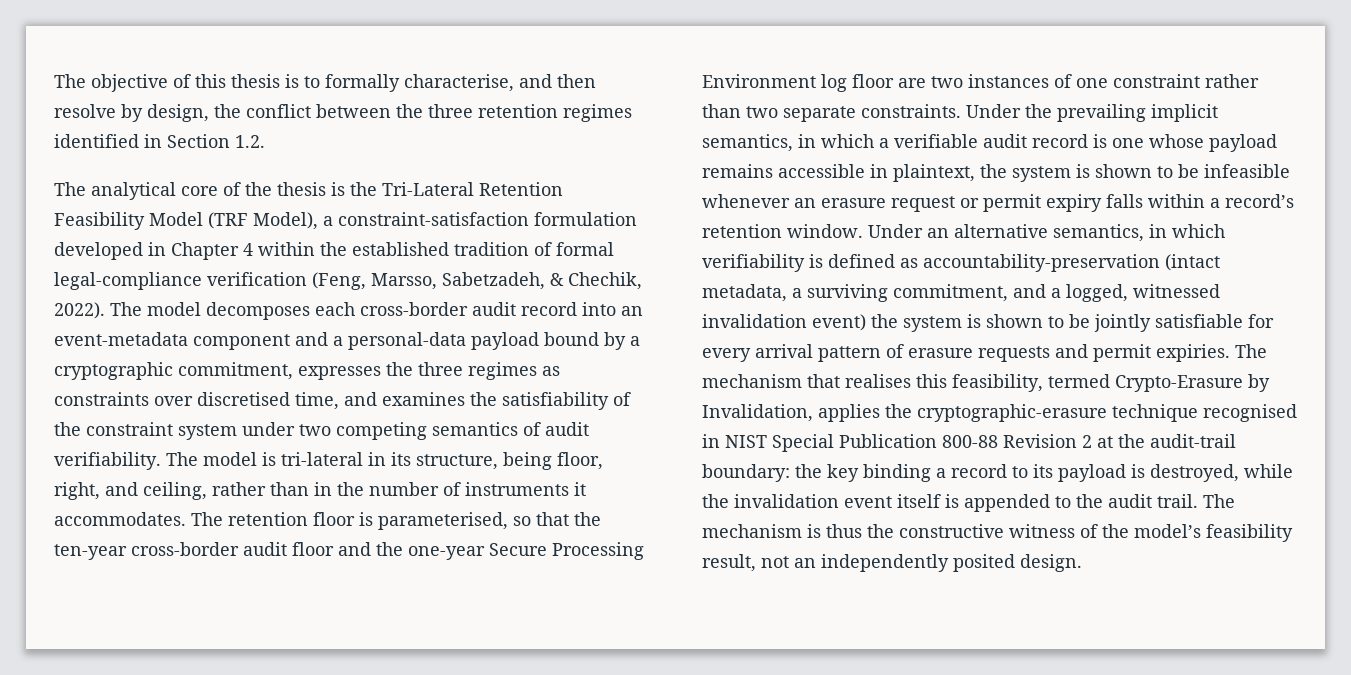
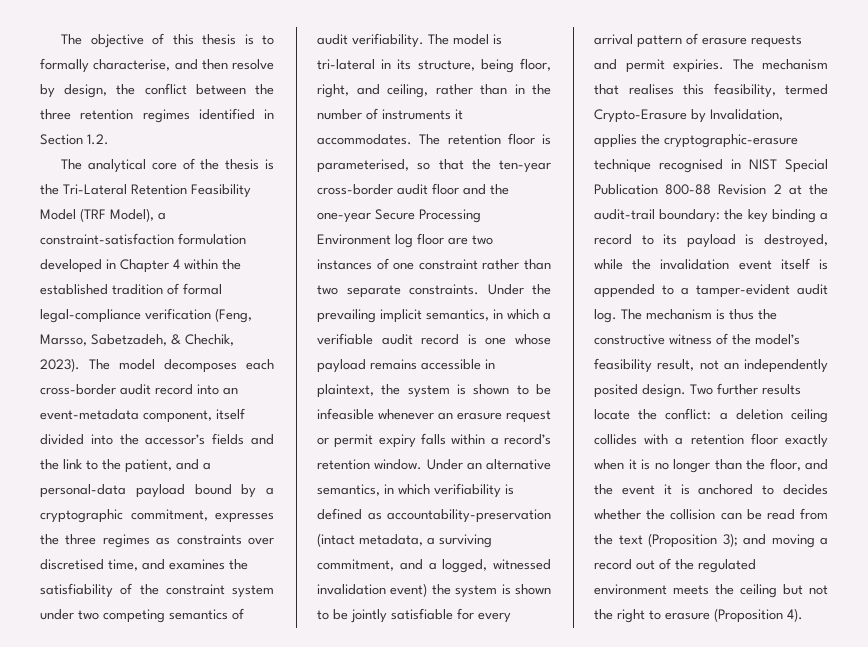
[54,302,105,319] 2022). -> [40,358,80,372] 2023).
[193,334,290,350] component -> [143,408,245,423] [40,433,274,445] [40,459,172,473] component, itself divided into the accessor’s fields and the link to the patient,
[1076,494,1198,508] the audit trail. -> [681,284,828,298] [594,309,617,323] a tamper-evident audit log.
(1082, 563) none -> [690,383,801,395] [594,408,828,423] [594,433,828,448] [594,458,828,473] [594,484,828,495] [594,508,828,520] [594,533,828,548] [594,558,756,573] [594,584,828,598] [594,608,803,623] Two further results locate the conflict: a deletion ceiling collides with a retention floor exactly when it is no longer than the floor, and the event it is anchored to decides whether the collision can be read from the text (Proposition 3); and moving a record out of the regulated environment meets the ceiling but not the right to erasure (Proposition 4).

